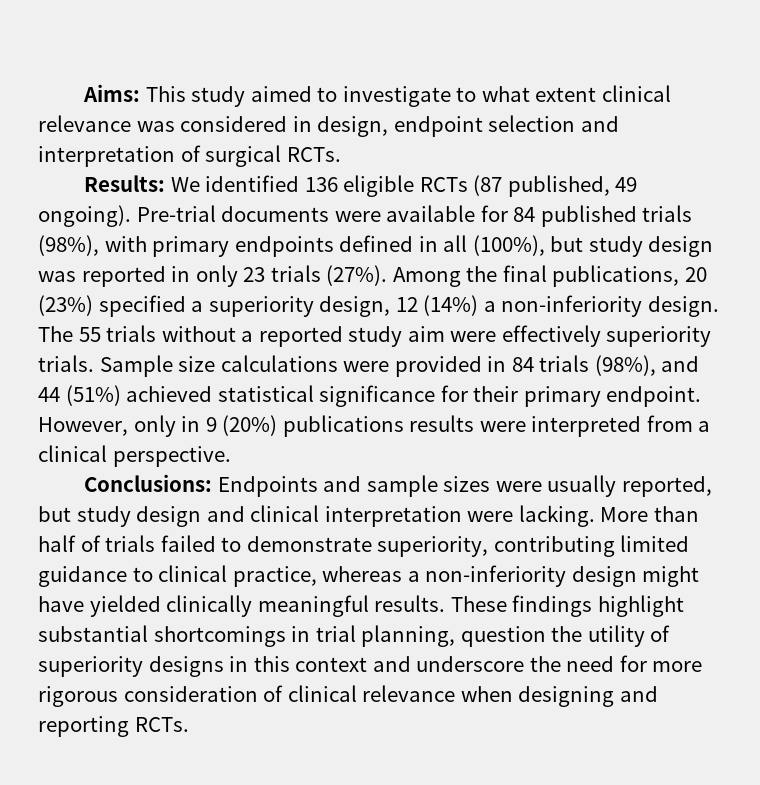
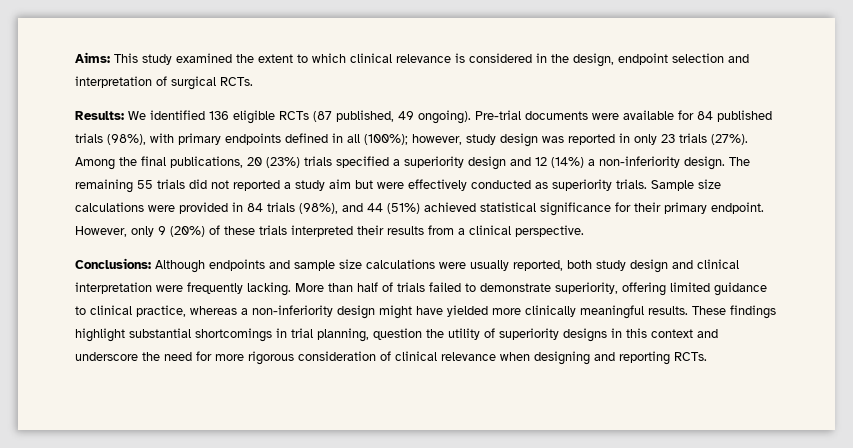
[250,85,671,107] [38,115,175,132] aimed to investigate to what extent clinical relevance was -> [176,53,465,63] examined the extent to which clinical relevance is
(312, 124) none -> [551,54,569,63] the
[472,235,584,256] (100%), but -> [364,134,462,145] (100%); however,
(93, 305) none -> [304,156,332,166] trials
[319,296,391,317] design, -> [468,156,531,170] design and
(73, 334) none -> [75,179,133,193] remaining
[161,326,343,347] without a reported -> [189,179,291,191] did not reported a
(445, 334) none -> [355,180,373,189] but
(601, 336) none -> [471,180,548,189] conducted as
[181,416,201,432] in -> (154, 231) none
[282,415,642,437] publications results were interpreted -> [209,225,424,237] of these trials interpreted their results
[217,475,491,497] Endpoints and sample sizes -> [155,259,435,273] Although endpoints and sample size calculations
[38,506,71,522] but -> [567,260,592,269] both
(514, 516) none -> [187,282,243,294] frequently
[493,536,615,557] contributing -> [622,282,666,296] offering
(161, 606) none -> [492,308,521,315] more

